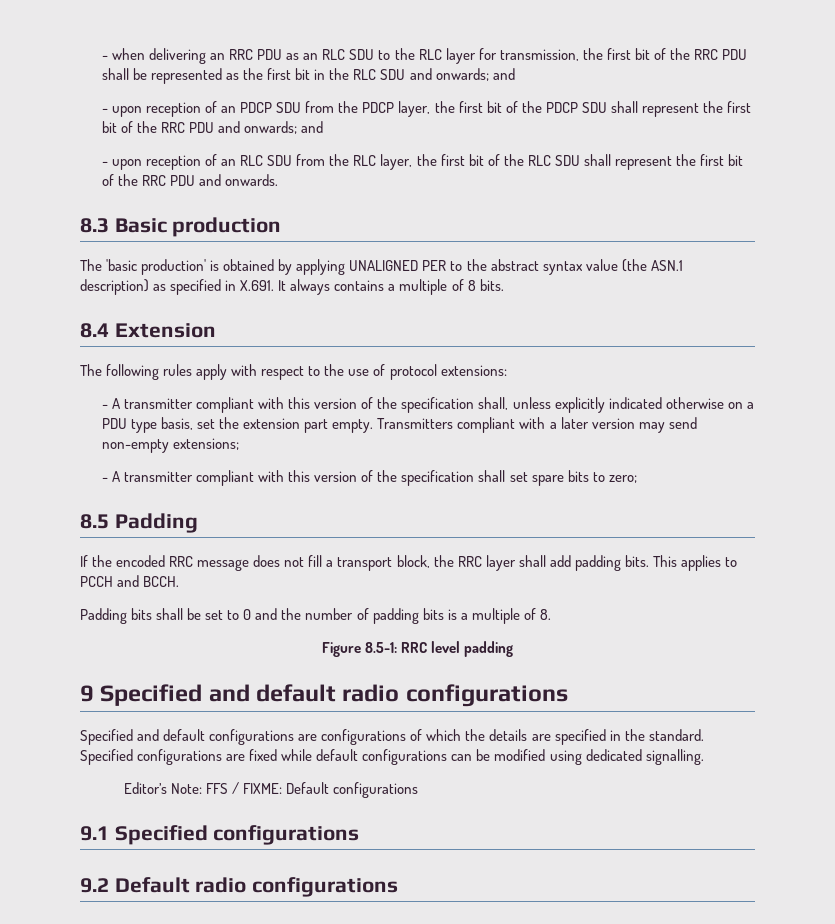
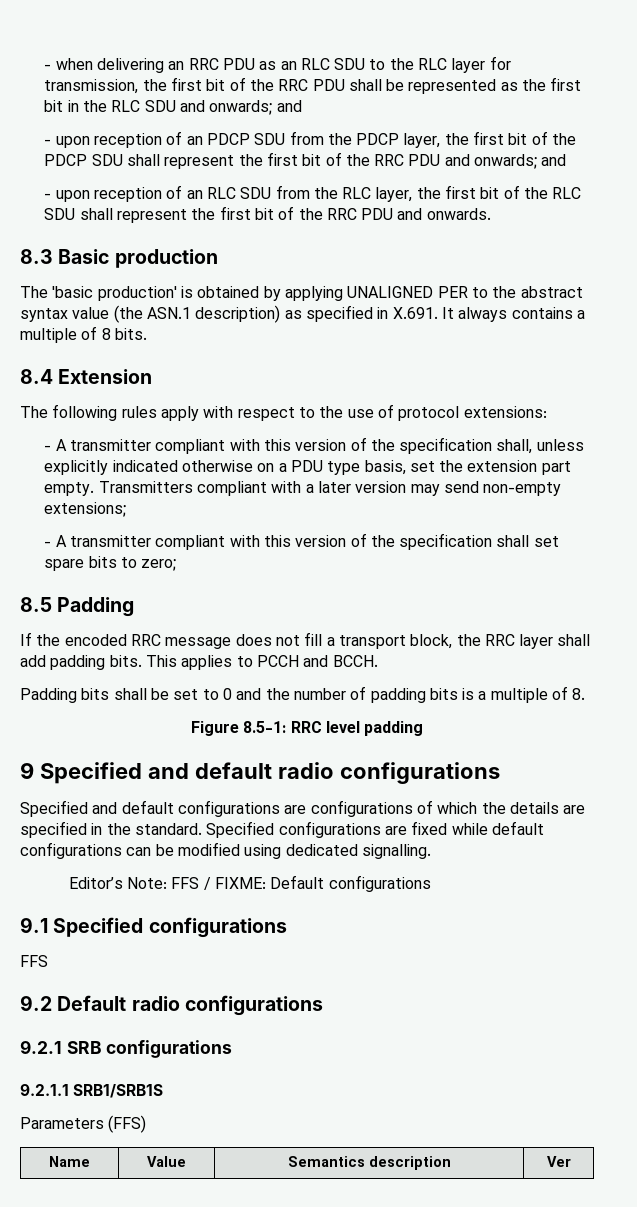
(360, 835) none -> [20,955,48,967] // FFS
(399, 887) none -> [20,1040,233,1058] [20,1084,164,1098] [20,1115,147,1133] [49,1156,90,1167] [147,1156,186,1167] [287,1156,451,1170] [546,1156,571,1167] // 9.2.1 SRB configurations // 9.2.1.1 SRB1/SRB1S // Parameters (FFS) // Name | Value | Semantics description | Ver

